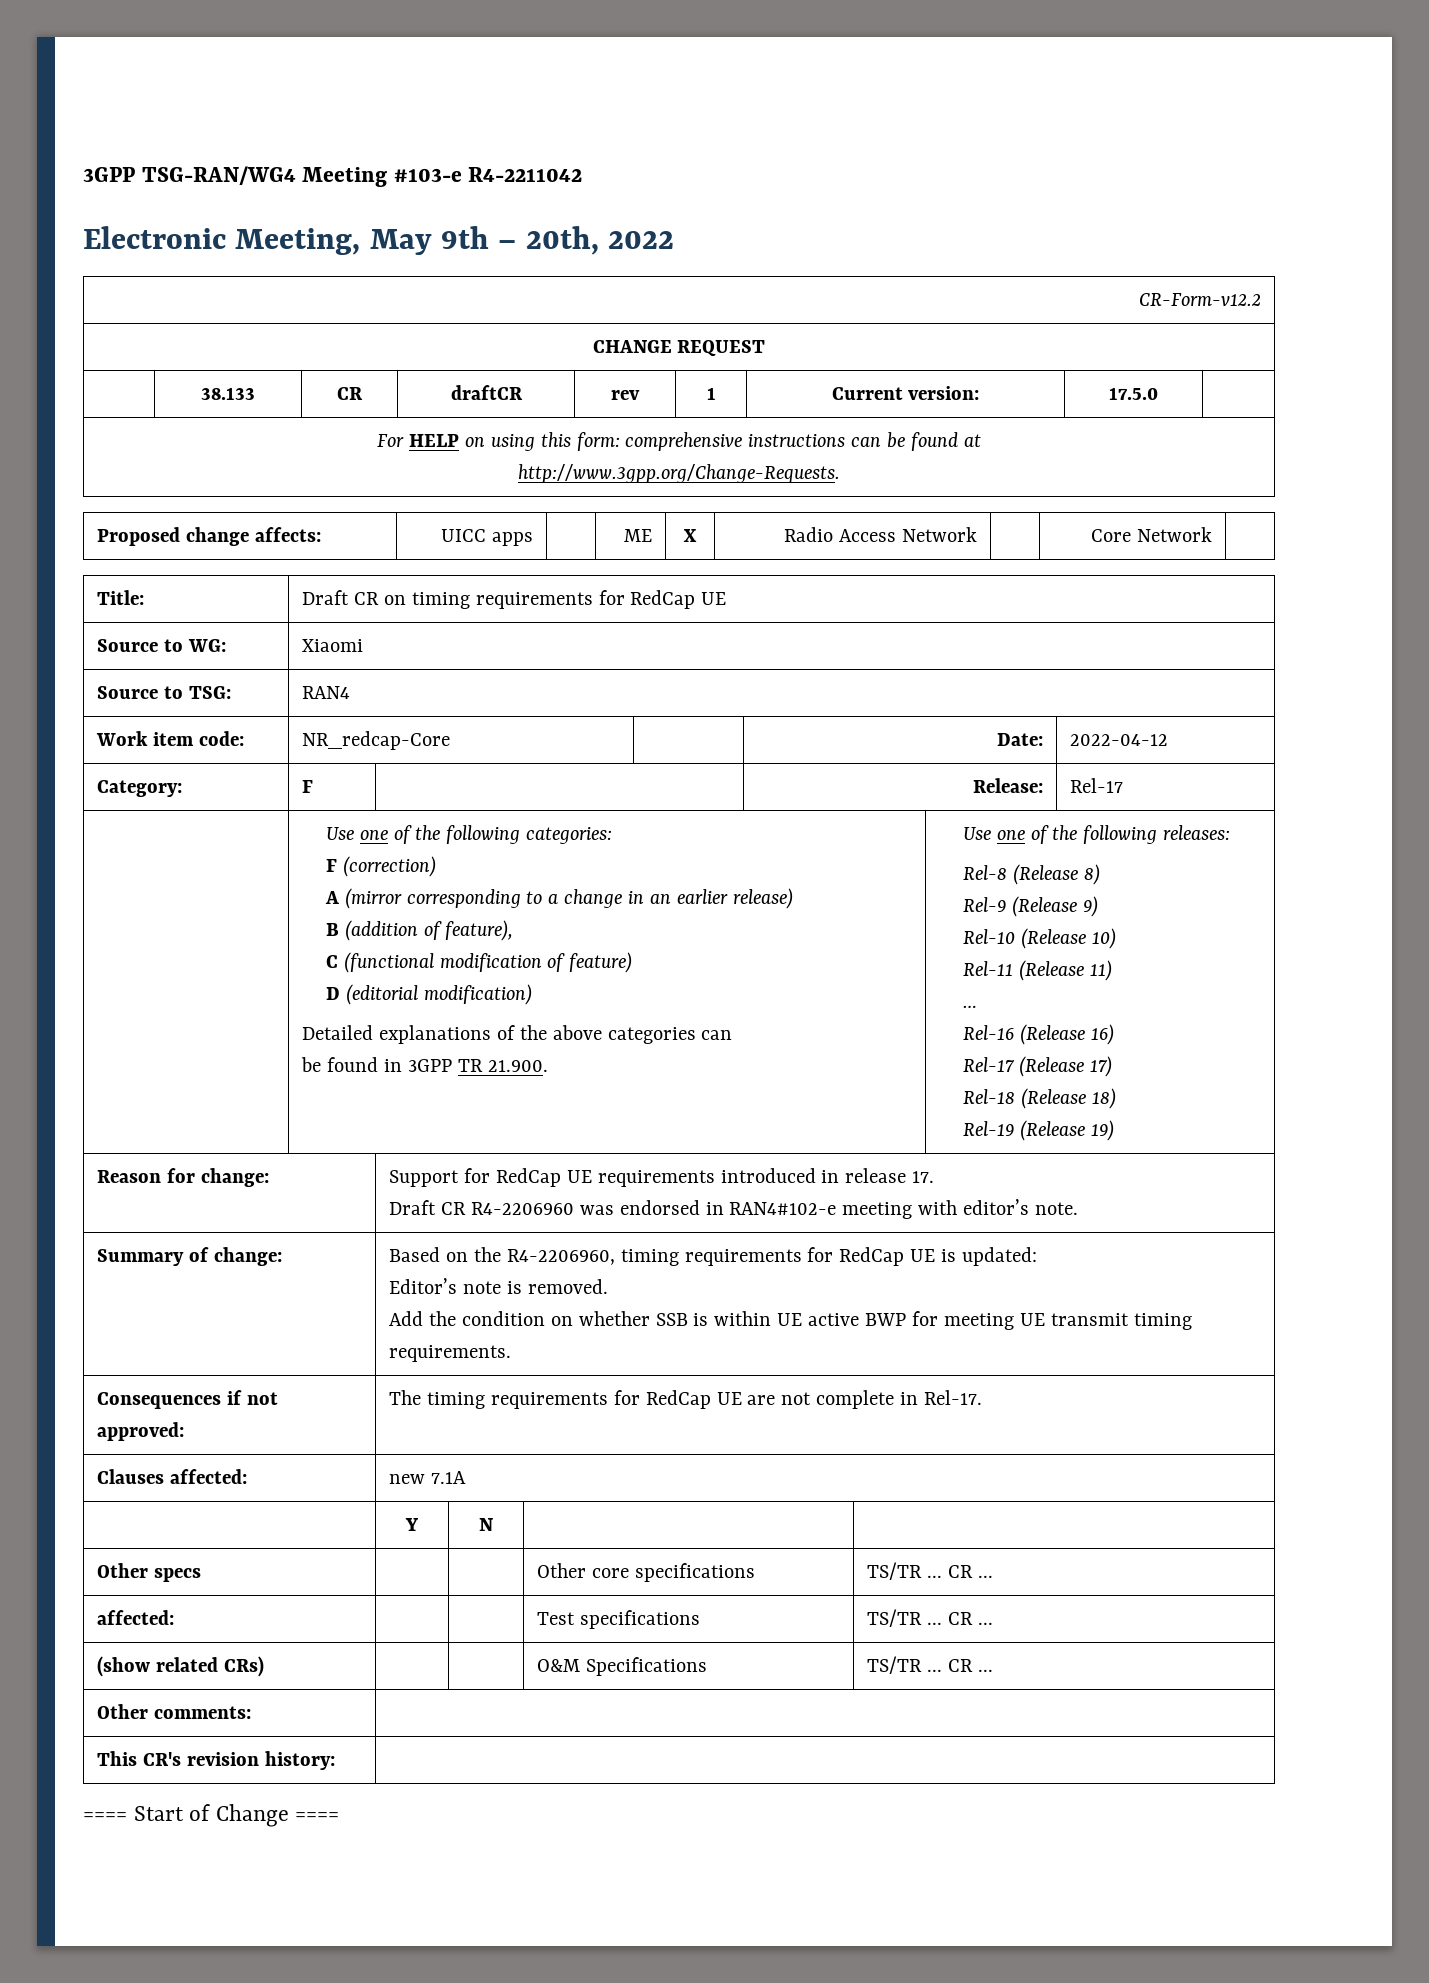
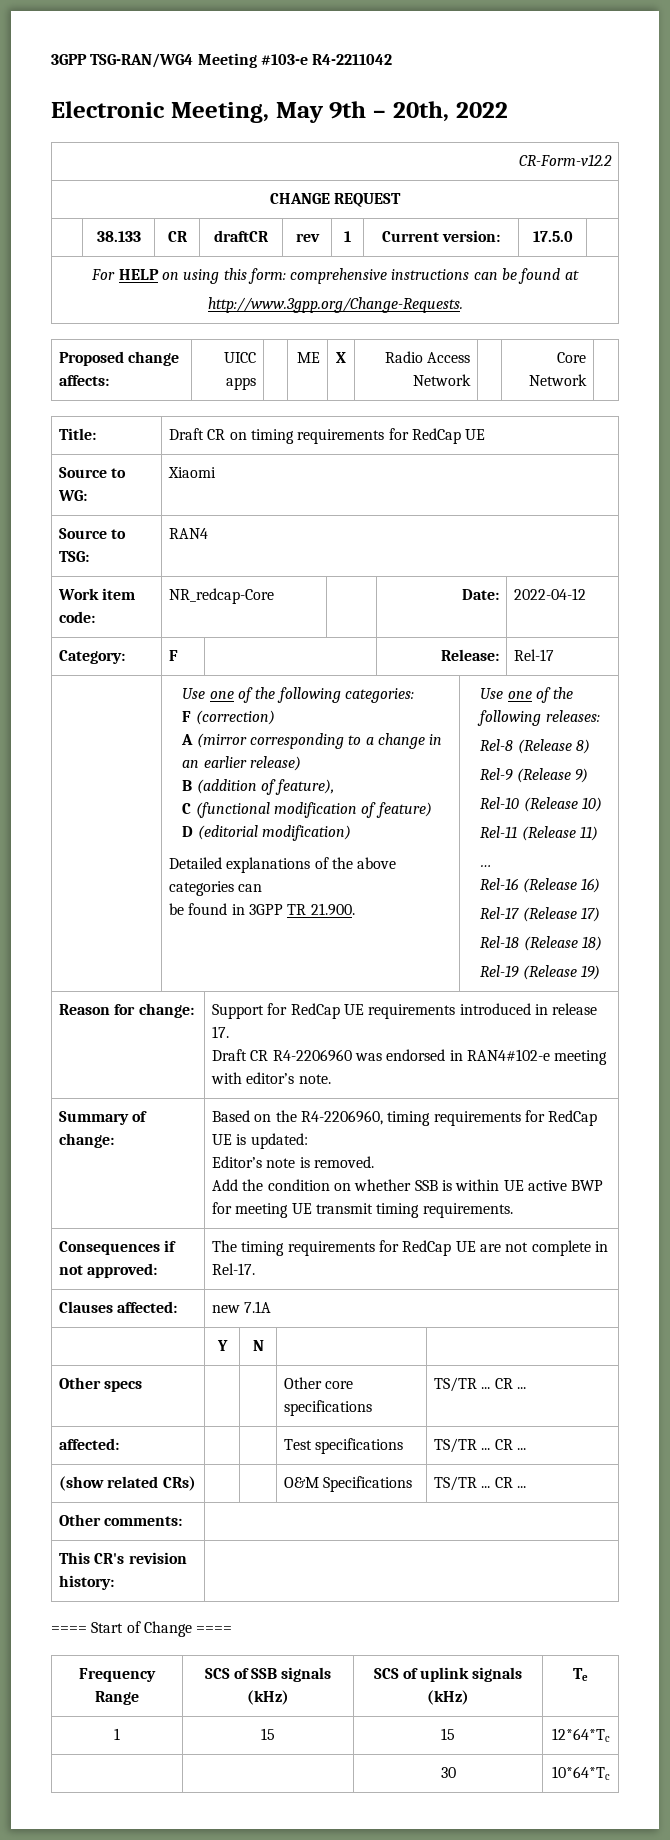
(340, 1816) none -> [79,1668,156,1682] [95,1691,139,1705] [204,1667,332,1682] [247,1690,289,1705] [373,1667,523,1682] [427,1690,469,1705] [573,1668,588,1681] [114,1728,120,1740] [261,1728,275,1740] [441,1728,455,1740] [551,1728,610,1742] [440,1767,456,1778] [551,1766,610,1780] // Frequency Range | SCS of SSB signals (kHz) | SCS of uplink signals (kHz) | Te // 1 | 15 | 15 | 12*64*Tc // | | 30 | 10*64*Tc

